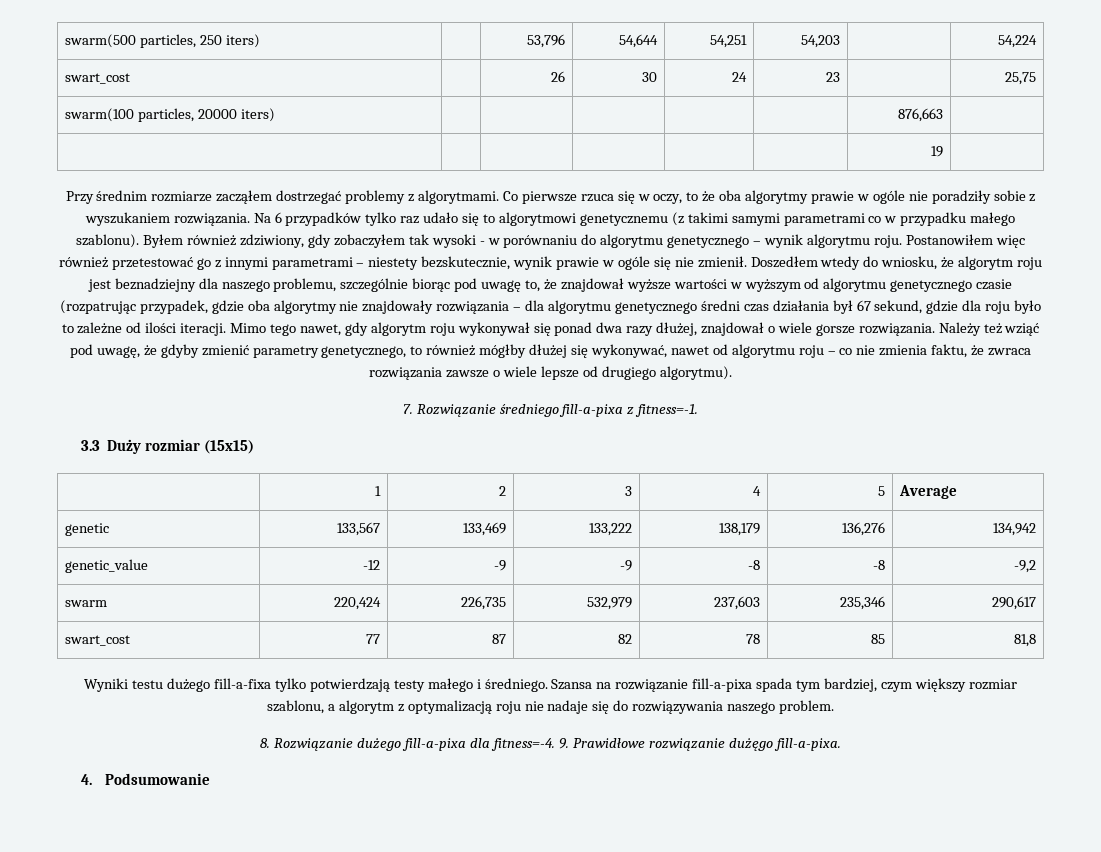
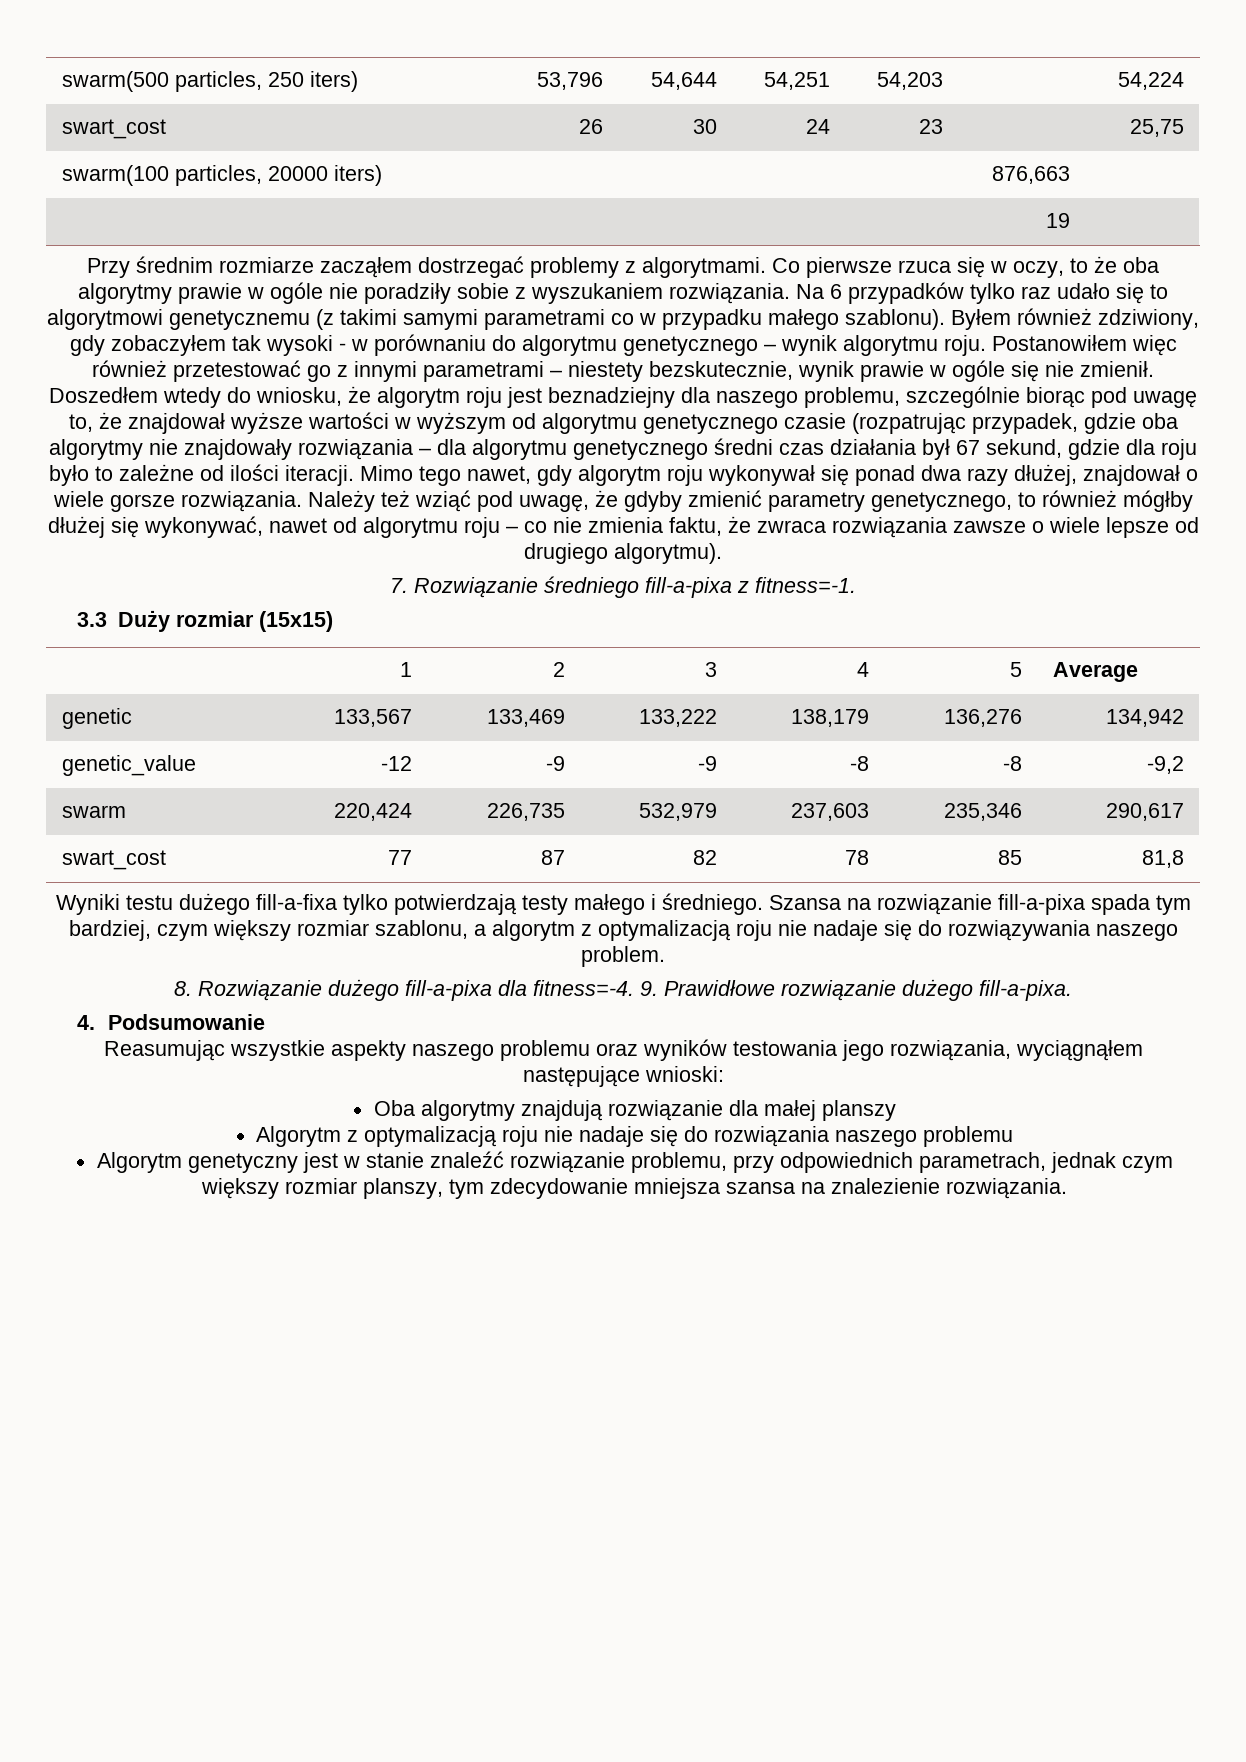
[728,738,773,751] dużęgo -> [902,979,973,1001] dużego
(211, 779) none -> [103,1039,1143,1061] [522,1066,724,1087] [373,1100,896,1121] [256,1126,1014,1147] [96,1151,1173,1173] [201,1178,1068,1199] // Reasumując wszystkie aspekty naszego problemu oraz wyników testowania jego rozwiązania, wyciągnąłem następujące wnioski: // Oba algorytmy znajdują rozwiązanie dla małej planszy // Algorytm z optymalizacją roju nie nadaje się do rozwiązania naszego problemu // Algorytm genetyczny jest w stanie znaleźć rozwiązanie problemu, przy odpowiednich parametrach, jednak czym większy rozmiar planszy, tym zdecydowanie mniejsza szansa na znalezienie rozwiązania.

